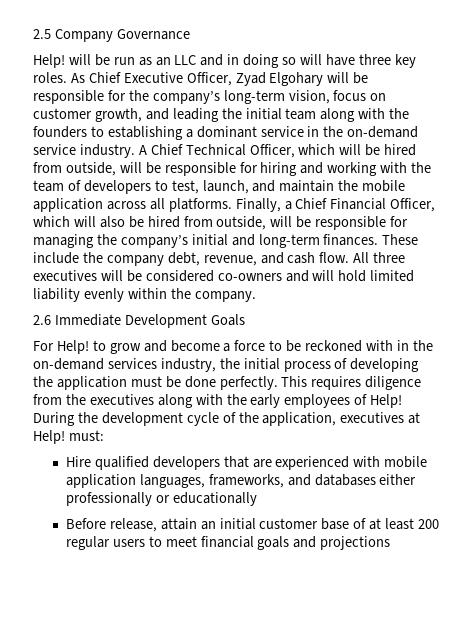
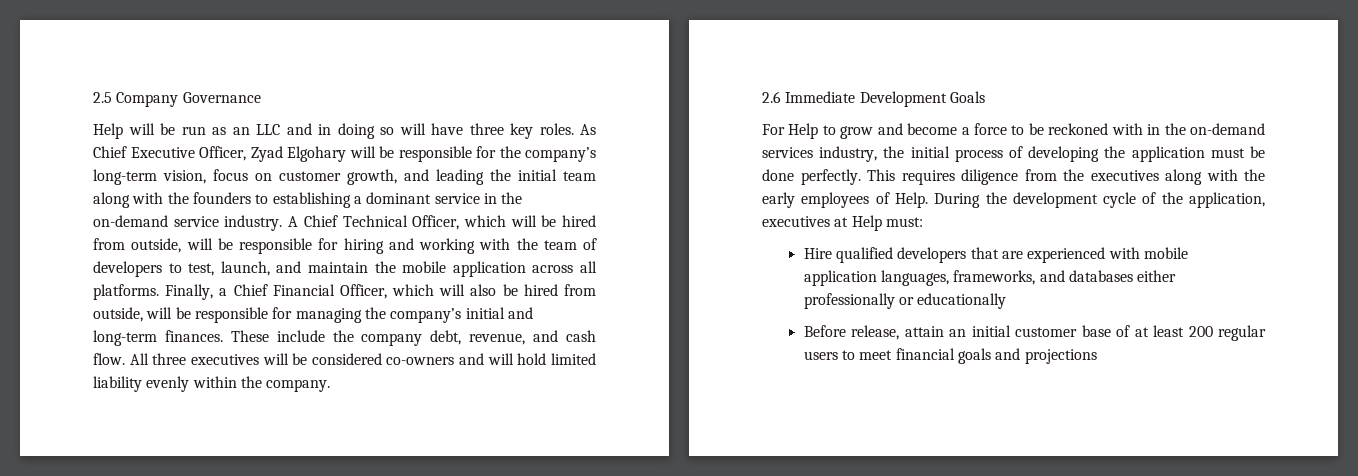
[33,54,65,68] Help! -> [93,123,123,139] Help
[56,340,89,354] Help! -> [788,123,819,139] Help
[370,394,403,408] Help! -> [894,192,928,208] Help.
[33,430,65,444] Help! -> [851,215,882,231] Help

